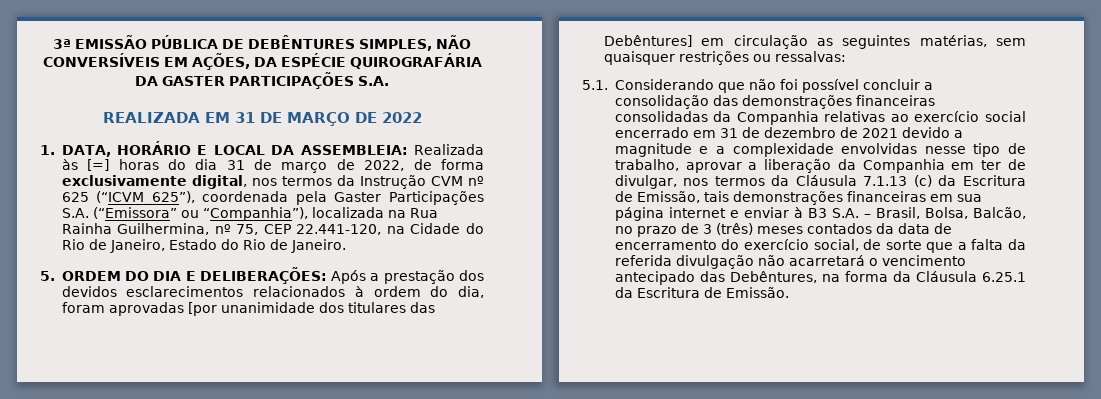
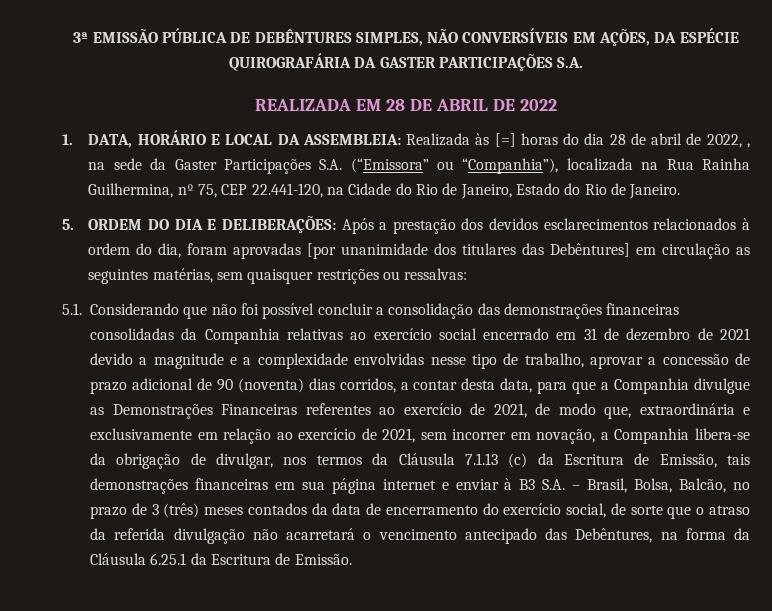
[234,112,350,126] 31 DE MARÇO -> [386,99,488,111] 28 DE ABRIL
[226,159,484,173] [61,175,484,189] [61,191,327,205] 31 de março de 2022, de forma exclusivamente digital, nos termos da Instrução CVM nº 625 (“ICVM 625”), coordenada pela -> [609,133,751,148] [88,158,167,170] 28 de abril de 2022, , na sede da
[764,159,1002,173] liberação da Companhia em ter -> [662,353,750,365] [90,378,751,394] [90,403,750,419] [90,428,751,444] [90,453,181,469] concessão de prazo adicional de 90 (noventa) dias corridos, a contar desta data, para que a Companhia divulgue as Demonstrações Financeiras referentes ao exercício de 2021, de modo que, extraordinária e exclusivamente em relação ao exercício de 2021, sem incorrer em novação, a Companhia libera-se da obrigação
[957,239,1004,250] a falta -> [696,505,750,515] o atraso

